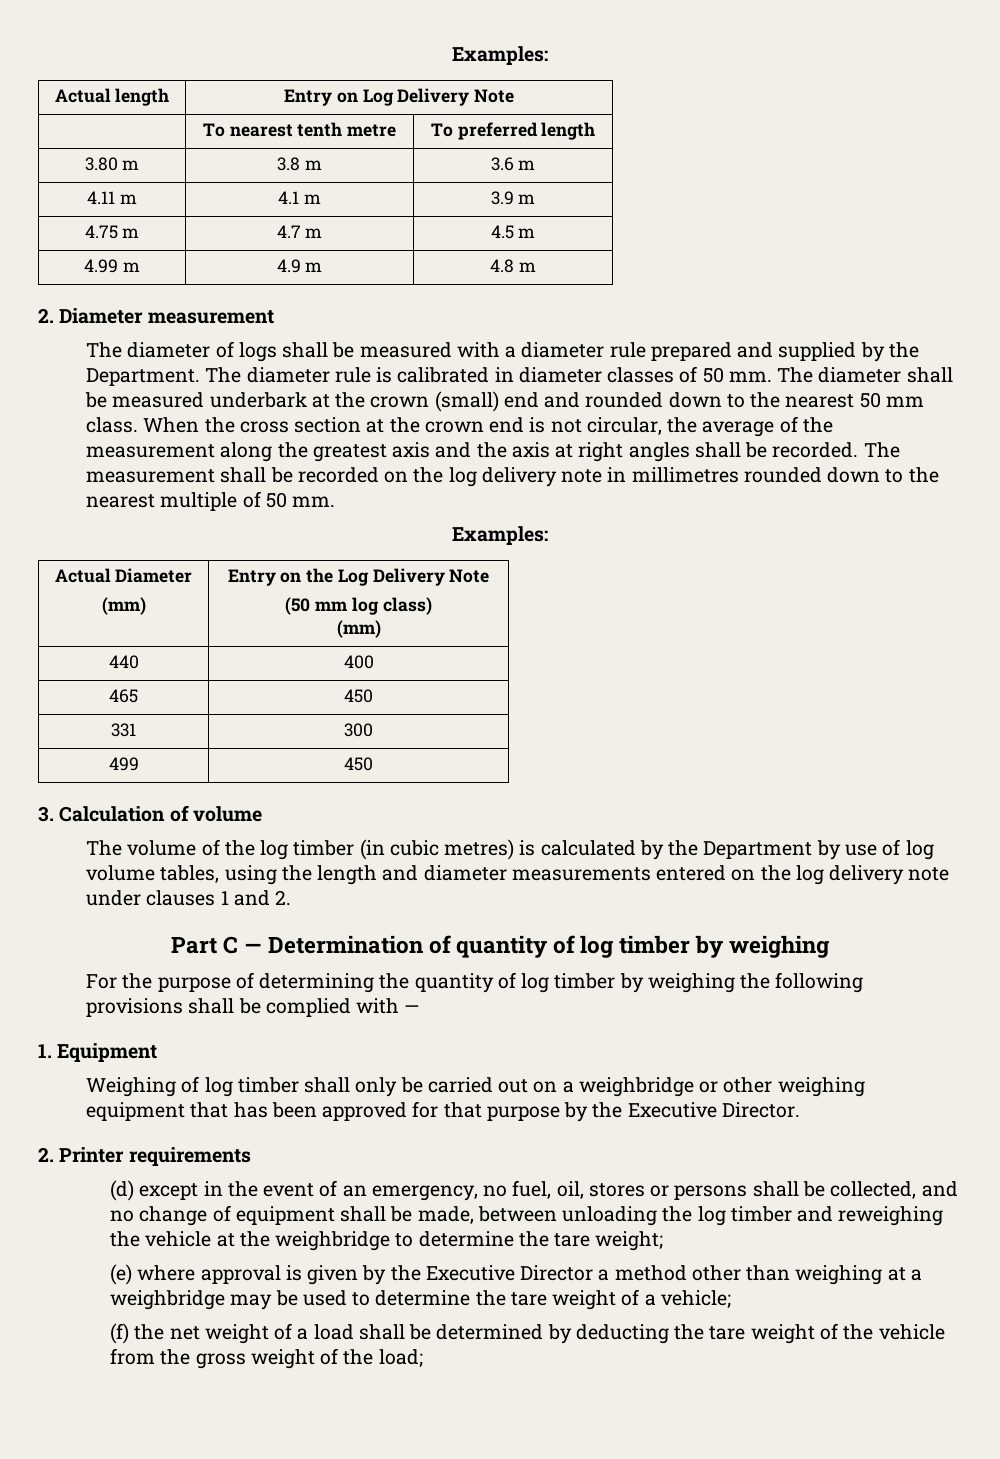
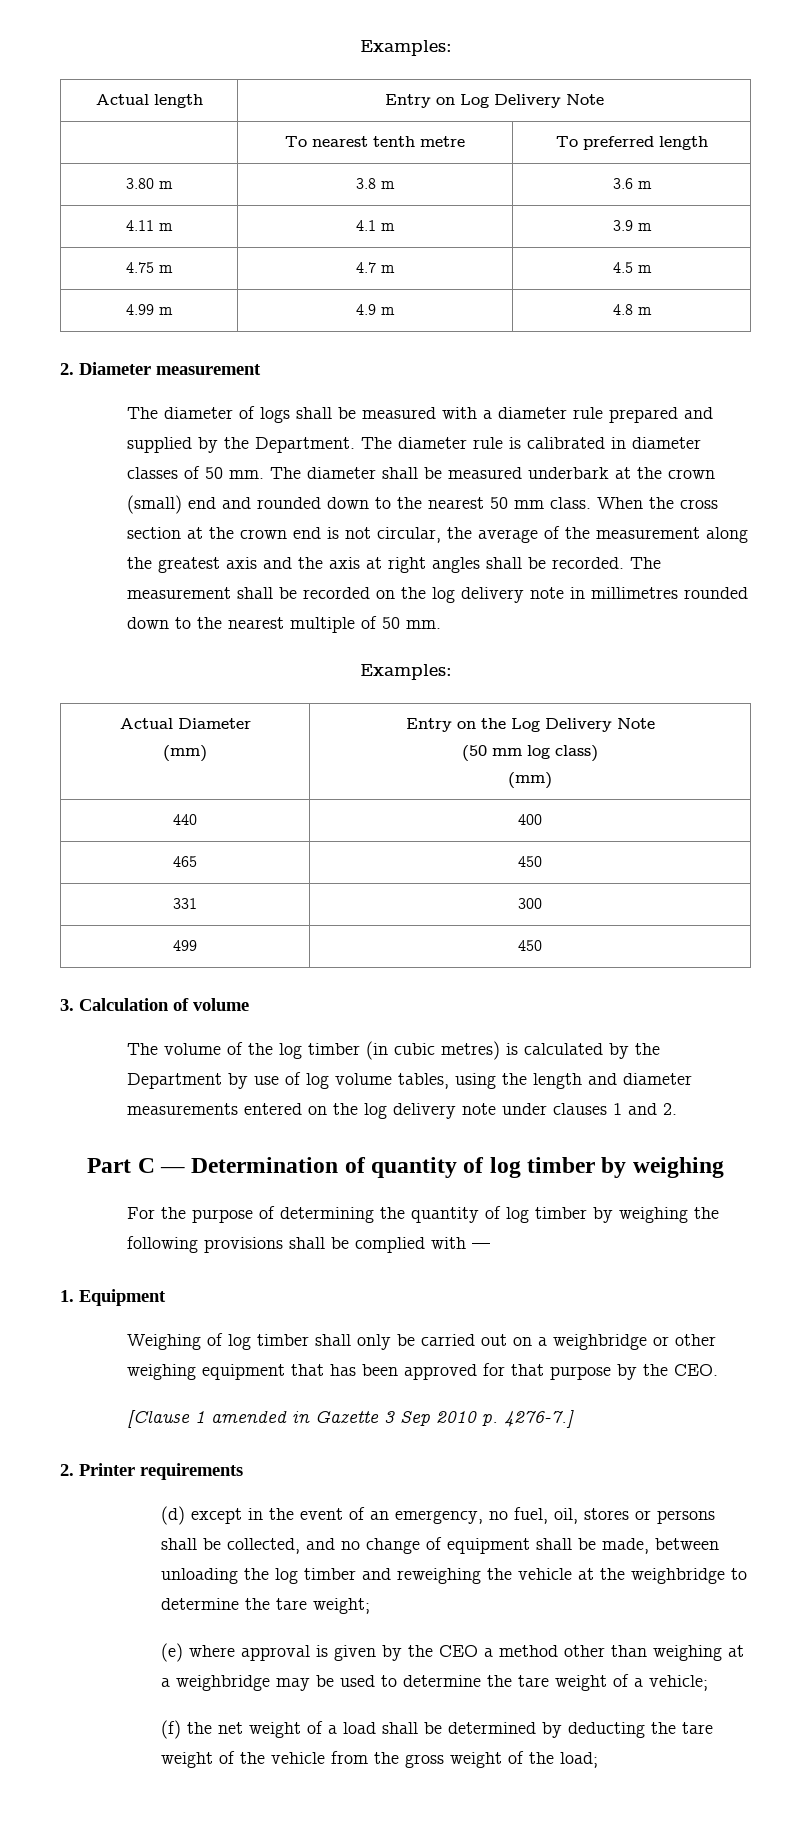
[627,1102,800,1118] Executive Director. -> [674,1364,719,1376] [127,1409,575,1428] CEO. // [Clause 1 amended in Gazette 3 Sep 2010 p. 4276-7.]
[425,1265,594,1281] Executive Director -> [439,1645,479,1657] CEO

